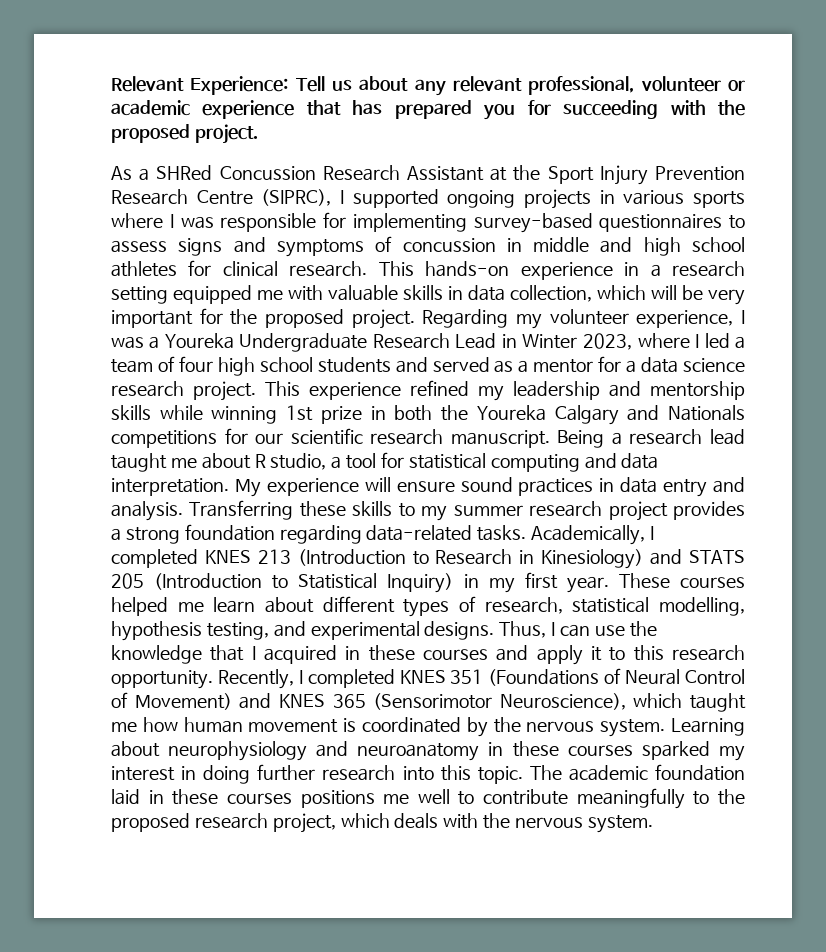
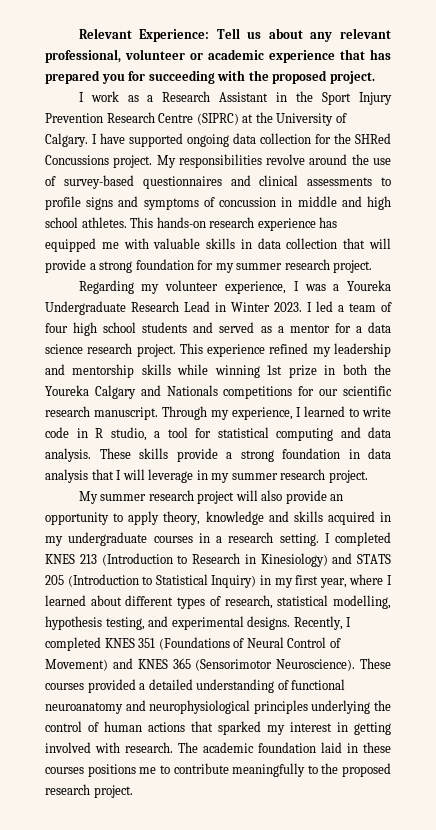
[111,165,316,181] As a SHRed Concussion -> [78,91,154,102] I work as a
[490,167,508,181] at -> [276,92,288,102] in
[261,189,745,209] [111,212,745,233] [111,240,167,253] (SIPRC), I supported ongoing projects in various sports where I was responsible for implementing survey-based questionnaires to assess -> [196,112,347,126] [45,133,391,147] [45,154,391,168] [45,175,391,189] [45,196,81,210] (SIPRC) at the University of Calgary. I have supported ongoing data collection for the SHRed Concussions project. My responsibilities revolve around the use of survey-based questionnaires and clinical assessments to profile
[111,260,745,280] [111,286,168,304] athletes for clinical research. This hands-on experience in a research setting -> [81,217,338,231] athletes. This hands-on research experience has
[510,285,745,305] [111,308,415,329] collection, which will be very important for the proposed project. -> [286,238,391,249] [45,259,373,273] collection that will provide a strong foundation for my summer research project. //
[582,333,690,350] 2023, where -> [274,302,302,312] 2023.
[557,429,745,448] [111,453,251,472] Being a research lead taught me about -> [161,406,391,420] [45,427,88,438] Through my experience, I learned to write code in
[111,477,746,497] [111,500,745,521] [111,524,646,545] interpretation. My experience will ensure sound practices in data entry and analysis. Transferring these skills to my summer research project provides a strong foundation regarding data-related tasks. Academically, -> [45,448,391,462] [45,469,368,483] [78,490,344,504] [45,511,391,525] [45,532,319,546] analysis. These skills provide a strong foundation in data analysis that I will leverage in my summer research project. // My summer research project will also provide an opportunity to apply theory, knowledge and skills acquired in my undergraduate courses in a research setting.
[566,573,746,593] [111,597,256,616] year. These courses helped me learn -> [319,574,392,588] [45,595,86,606] year, where I learned
[499,621,657,638] [111,645,746,665] [111,670,213,689] Thus, I can use the knowledge that I acquired in these courses and apply it to this research opportunity. -> (291, 623) none
[499,693,746,712] [111,717,745,737] [111,741,745,761] [111,764,523,784] Neuroscience), which taught me how human movement is coordinated by the nervous system. Learning about neurophysiology and neuroanatomy in these courses sparked my interest in doing further research into this topic. -> [276,658,391,671] [45,679,346,693] [45,700,391,714] [45,721,391,735] [45,742,173,753] Neuroscience). These courses provided a detailed understanding of functional neuroanatomy and neurophysiological principles underlying the control of human actions that sparked my interest in getting involved with research.
[417,789,450,804] well -> (157, 770) none
[272,813,653,833] project, which deals with the nervous system. -> [93,785,133,798] project.

